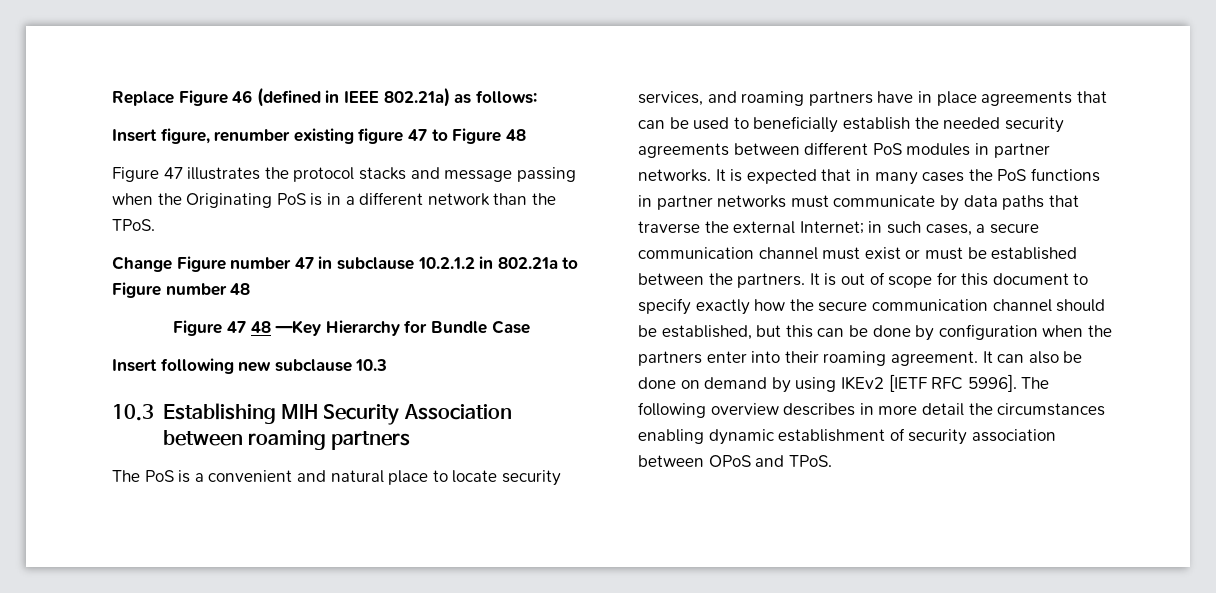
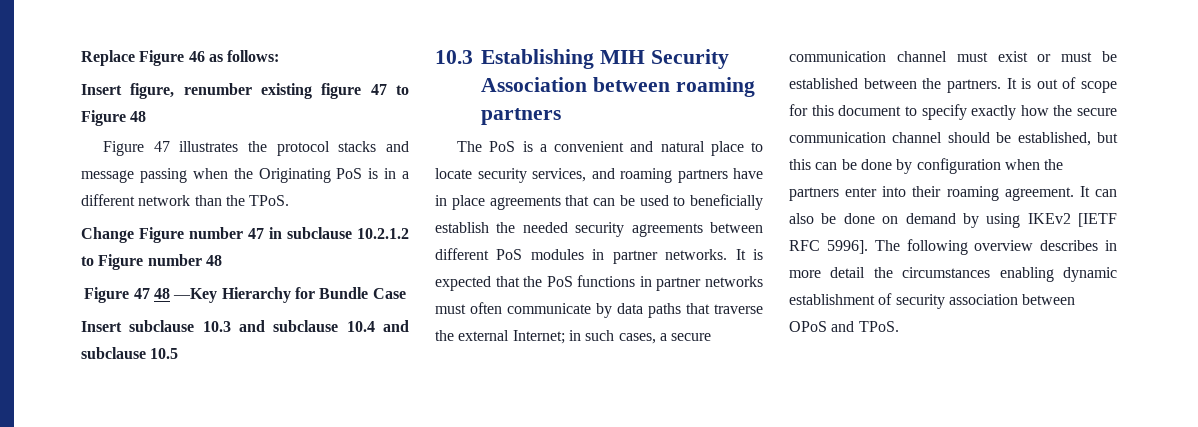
[256,87,450,107] (defined in IEEE 802.21a) -> (205, 56) none
[479,256,558,269] in 802.21a -> (409, 233) none
[160,358,272,374] following new -> (122, 326) none
(388, 365) none -> [239,320,409,332] [81,347,179,359] and subclause 10.4 and subclause 10.5
[855,169,965,185] in many cases -> (520, 281) none
(829, 201) none -> [470,302,502,314] often

